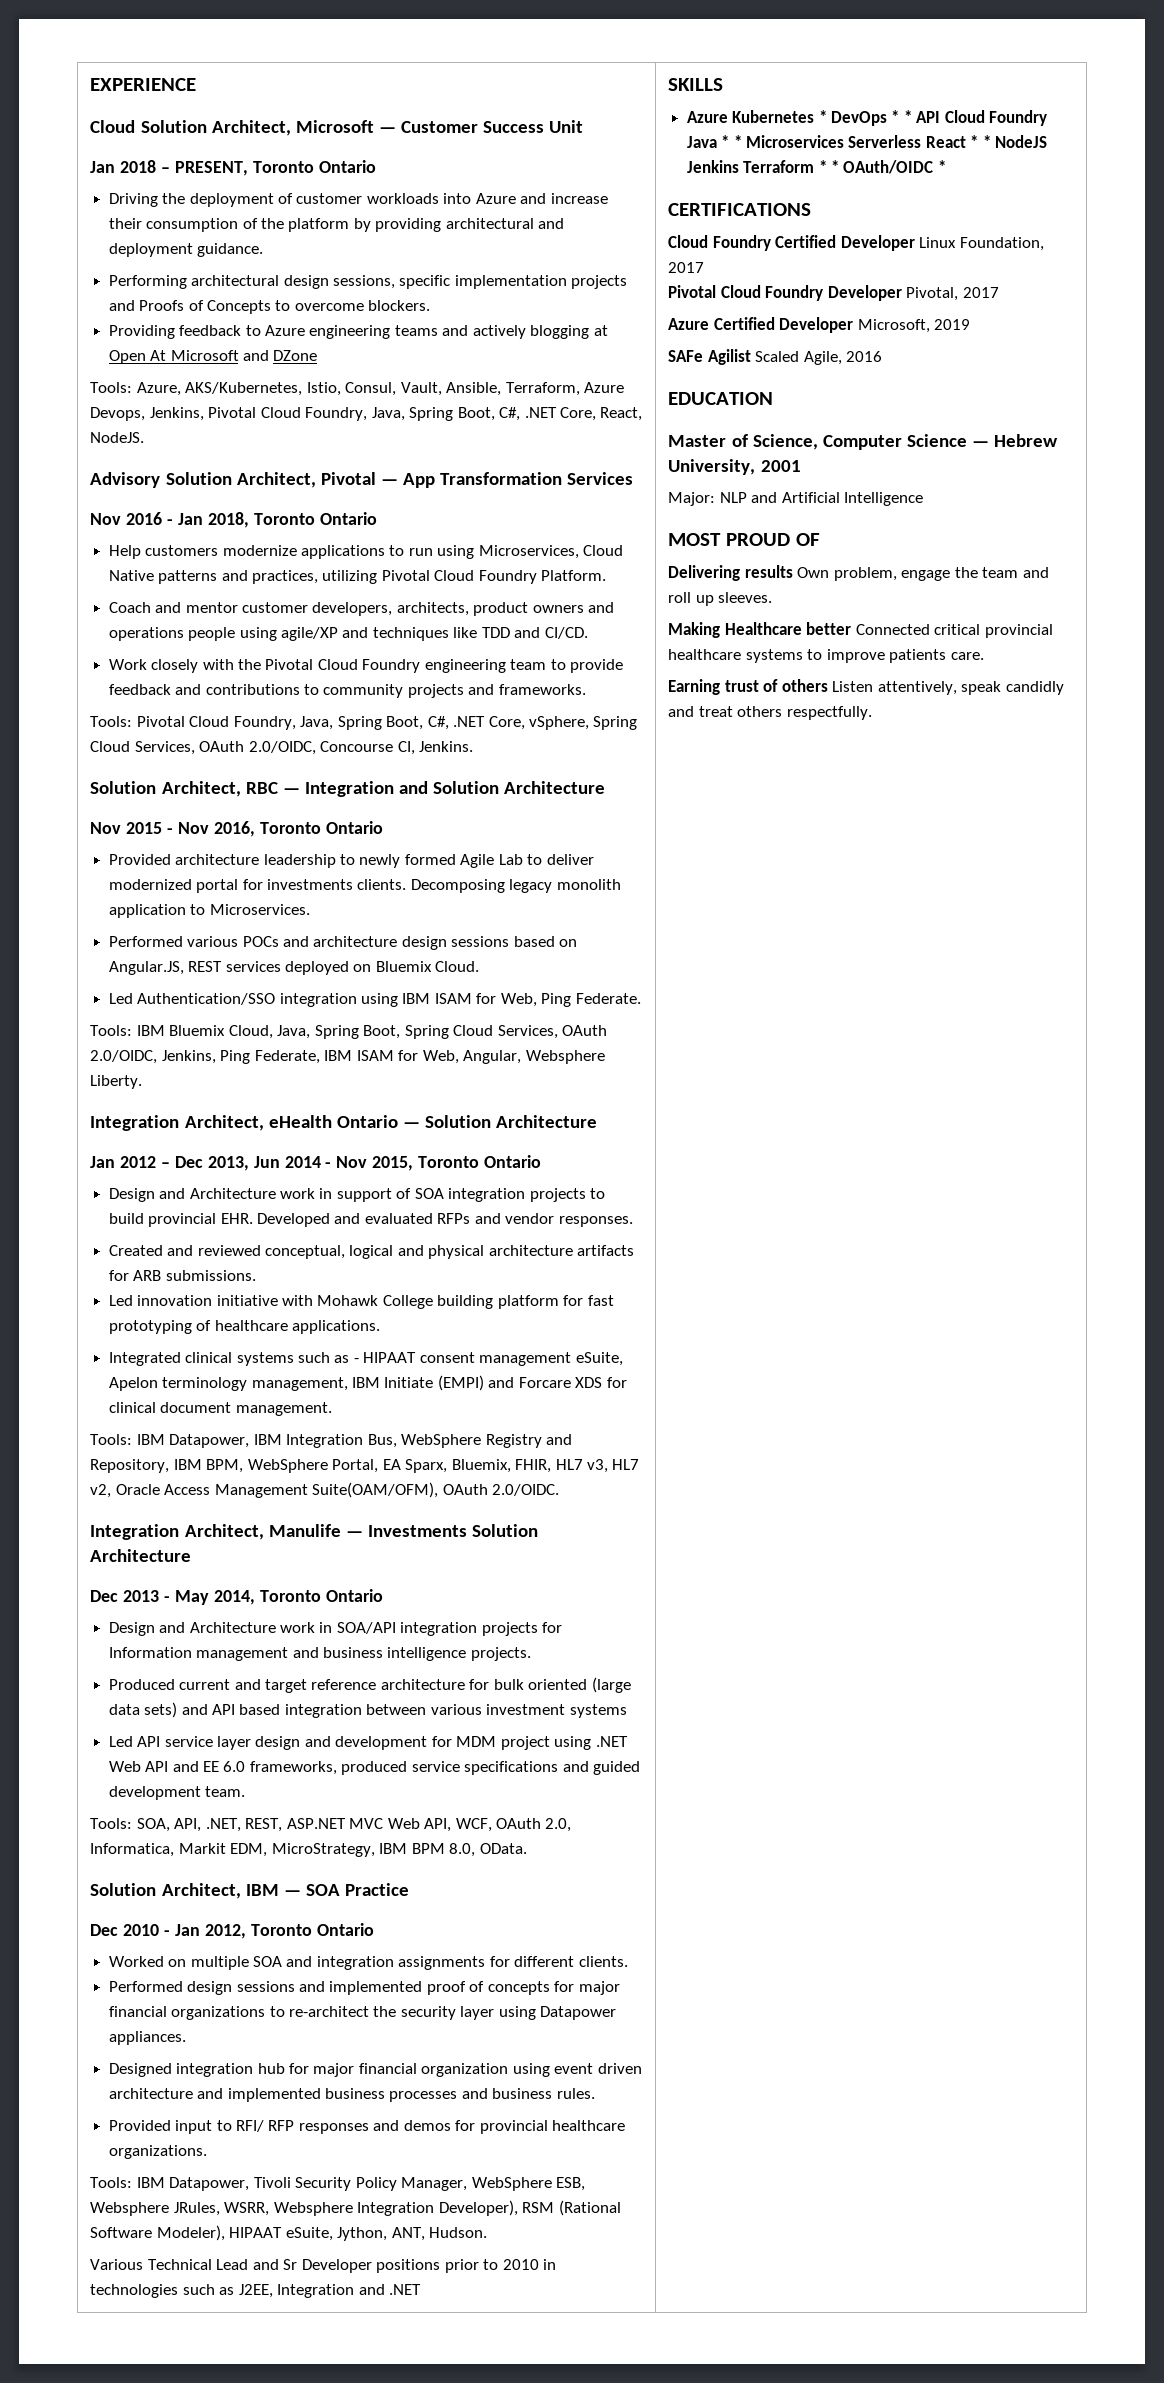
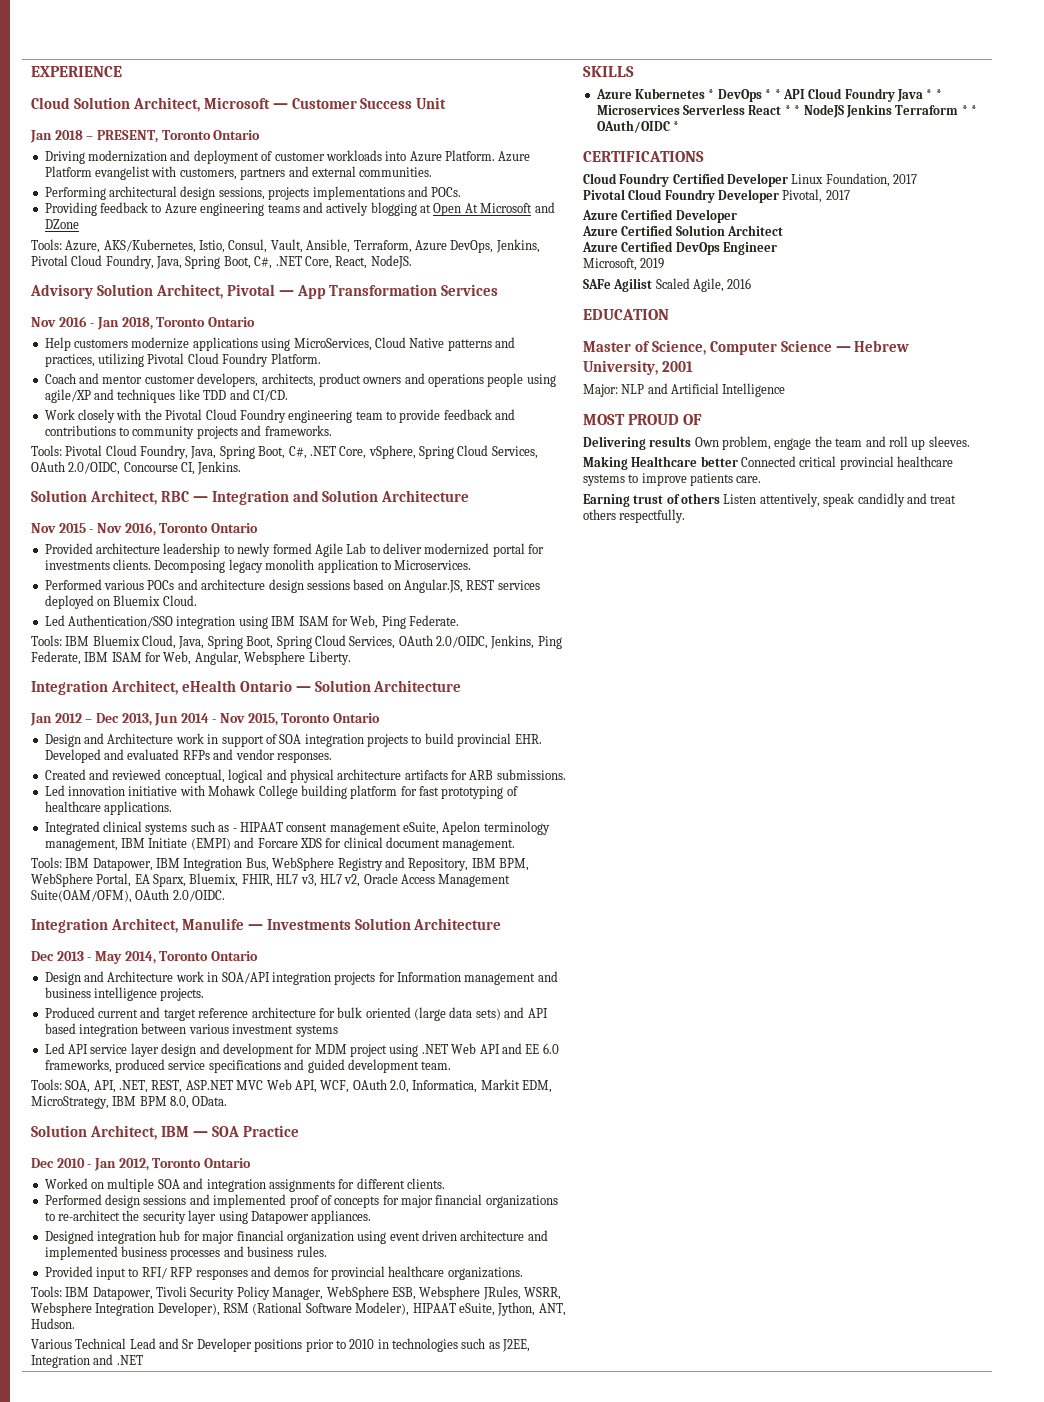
[162,193,186,204] the -> [88,150,191,162] modernization and
[520,193,608,204] [108,218,565,232] [108,243,264,257] [108,275,628,289] [108,300,431,314] and increase their consumption of the platform by providing architectural and deployment guidance. // Performing architectural design sessions, specific implementation projects and Proofs of Concepts to overcome blockers. -> [445,150,531,162] [44,166,433,180] [44,186,462,200] Platform. Azure Platform evangelist with customers, partners and external communities. // Performing architectural design sessions, projects implementations and POCs.
[90,407,146,421] Devops, -> [450,240,494,253] DevOps,
[389,545,579,559] to run using Microservices, -> [261,338,372,351] using MicroServices,
(854, 325) none -> [581,225,784,236] [581,241,778,255] // Azure Certified Solution Architect // Azure Certified DevOps Engineer //

